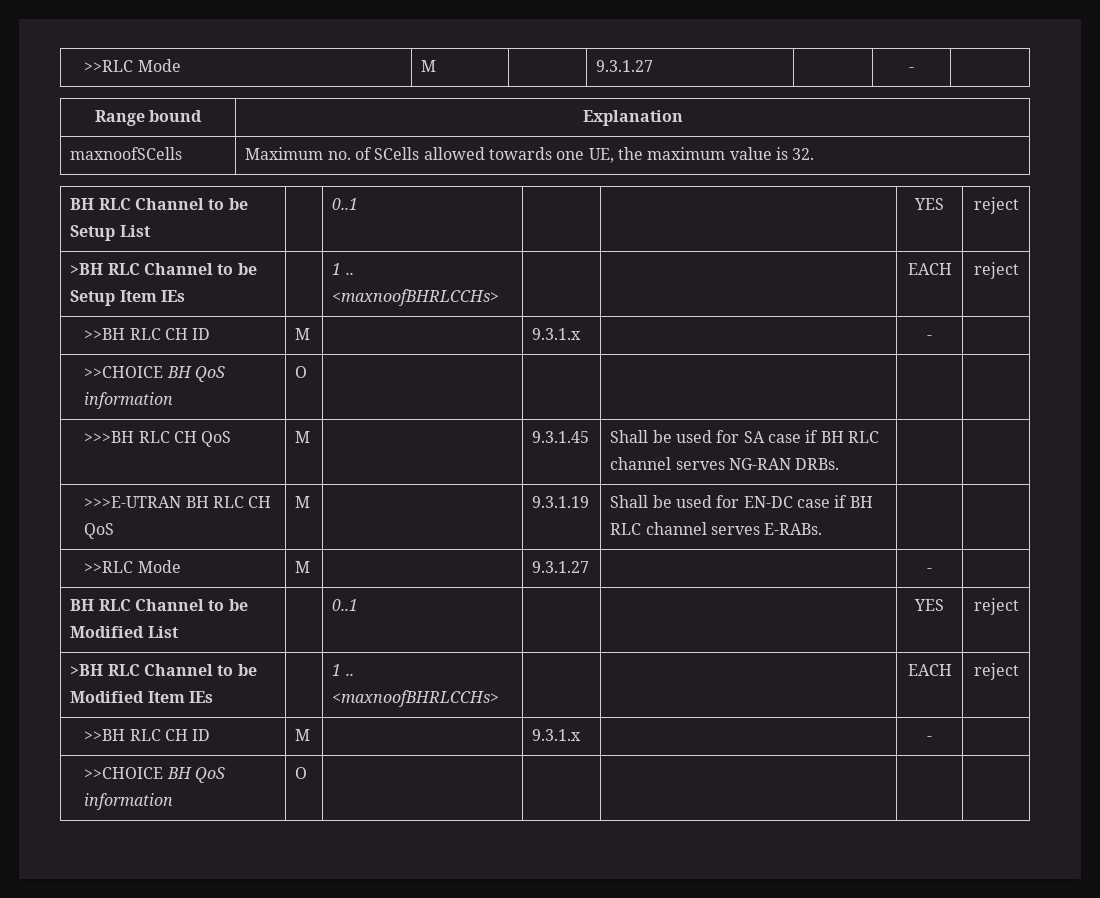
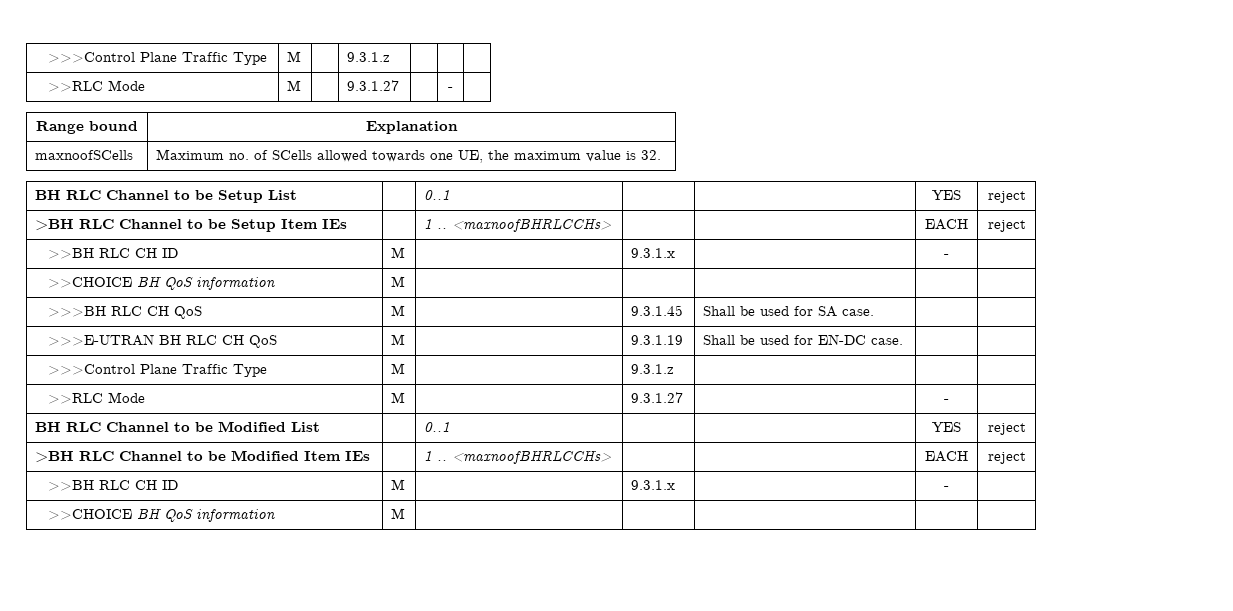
(84, 66) none -> [48,52,268,65] [287,51,302,62] [347,52,391,62] >>>Control Plane Traffic Type | M | | 9.3.1.z | | | //
[295,366,308,378] O -> [391,276,406,287] M
[767,430,879,443] [610,457,840,470] case if BH RLC channel serves NG-RAN DRBs. -> [842,309,875,316] case.
[796,495,873,508] [610,522,823,535] case if BH RLC channel serves E-RABs. -> [871,338,904,345] [48,364,268,377] [391,363,406,374] [631,364,675,374] case. | | // >>>Control Plane Traffic Type | M | | 9.3.1.z |
[295,767,308,779] O -> [391,508,406,519] M

